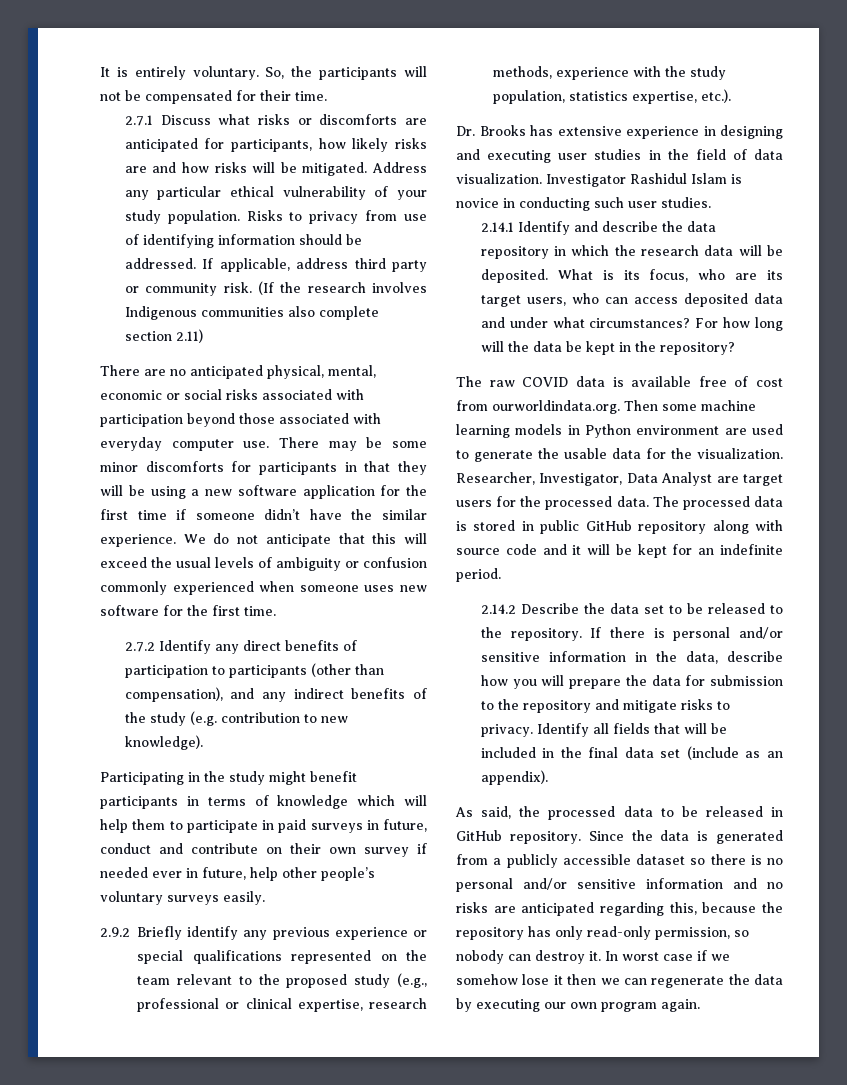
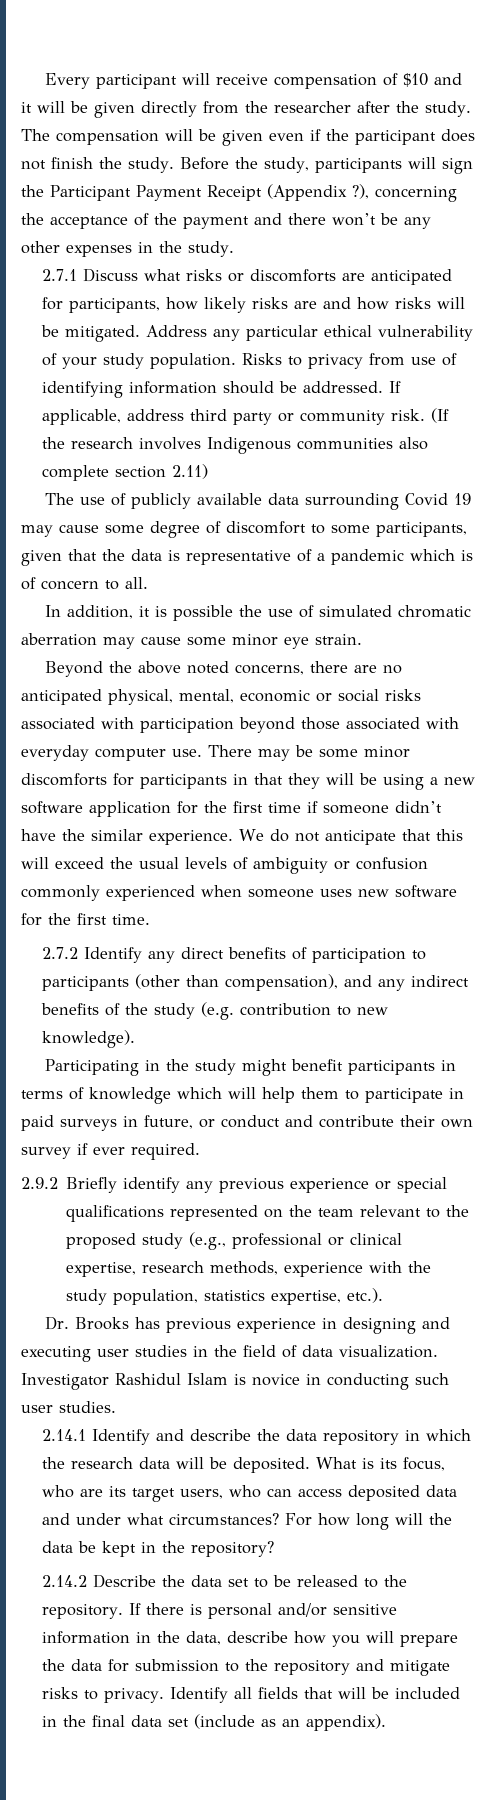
[100,66,427,80] [100,90,327,104] It is entirely voluntary. So, the participants will not be compensated for their time. -> [45,73,463,89] [21,101,471,118] [21,129,475,146] [21,157,473,174] [21,184,457,202] [21,213,431,229] [21,241,234,257] Every participant will receive compensation of $10 and it will be given directly from the researcher after the study. The compensation will be given even if the participant does not finish the study. Before the study, participants will sign the Participant Payment Receipt (Appendix ?), concerning the acceptance of the payment and there won’t be any other expenses in the study.
[100,365,140,376] There -> [45,493,472,510] [21,521,467,538] [21,549,473,566] [21,577,148,590] [45,605,472,621] [21,633,362,649] [45,661,349,677] The use of publicly available data surrounding Covid 19 may cause some degree of discomfort to some participants, given that the data is representative of a pandemic which is of concern to all. // In addition, it is possible the use of simulated chromatic aberration may cause some minor eye strain. // Beyond the above noted concerns, there
(427, 825) none -> [199,1119,215,1128] or
[266,847,282,854] on -> (394, 1121) none
[100,867,375,881] [100,891,265,905] needed ever in future, help other people’s voluntary surveys easily. -> [93,1143,200,1160] ever required.
[557,126,622,136] extensive -> [166,1318,232,1333] previous
[456,376,783,387] [456,400,756,414] [456,424,783,438] [456,448,783,462] [456,472,783,486] [456,496,783,510] [456,520,783,534] [456,544,783,558] [456,568,501,582] // The raw COVID data is available free of cost from ourworldindata.org. Then some machine learning models in Python environment are used to generate the usable data for the visualization. Researcher, Investigator, Data Analyst are target users for the processed data. The processed data is stored in public GitHub repository along with source code and it will be kept for an indefinite period. -> (274, 1549) none
[455,806,783,820] [456,830,783,844] [456,854,783,868] [456,878,783,892] [456,902,783,916] [456,926,749,940] [456,950,730,964] [456,974,783,988] [456,998,700,1012] // As said, the processed data to be released in GitHub repository. Since the data is generated from a publicly accessible dataset so there is no personal and/or sensitive information and no risks are anticipated regarding this, because the repository has only read-only permission, so nobody can destroy it. In worst case if we somehow lose it then we can regenerate the data by executing our own program again. -> (386, 1722) none

